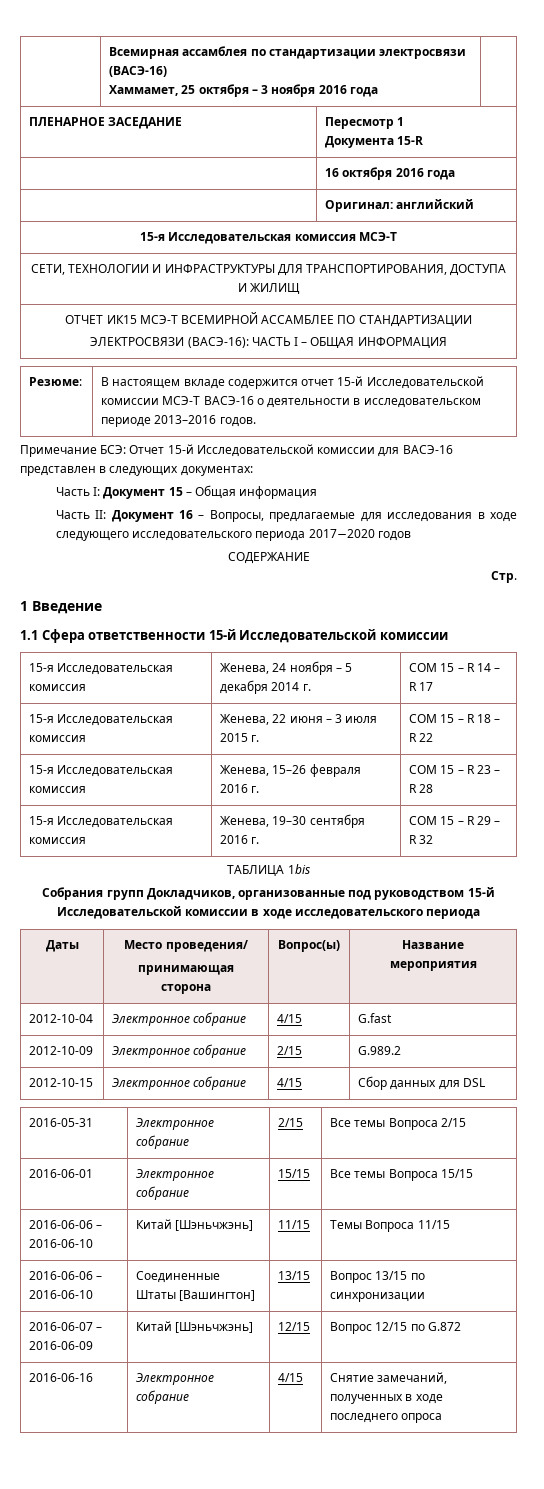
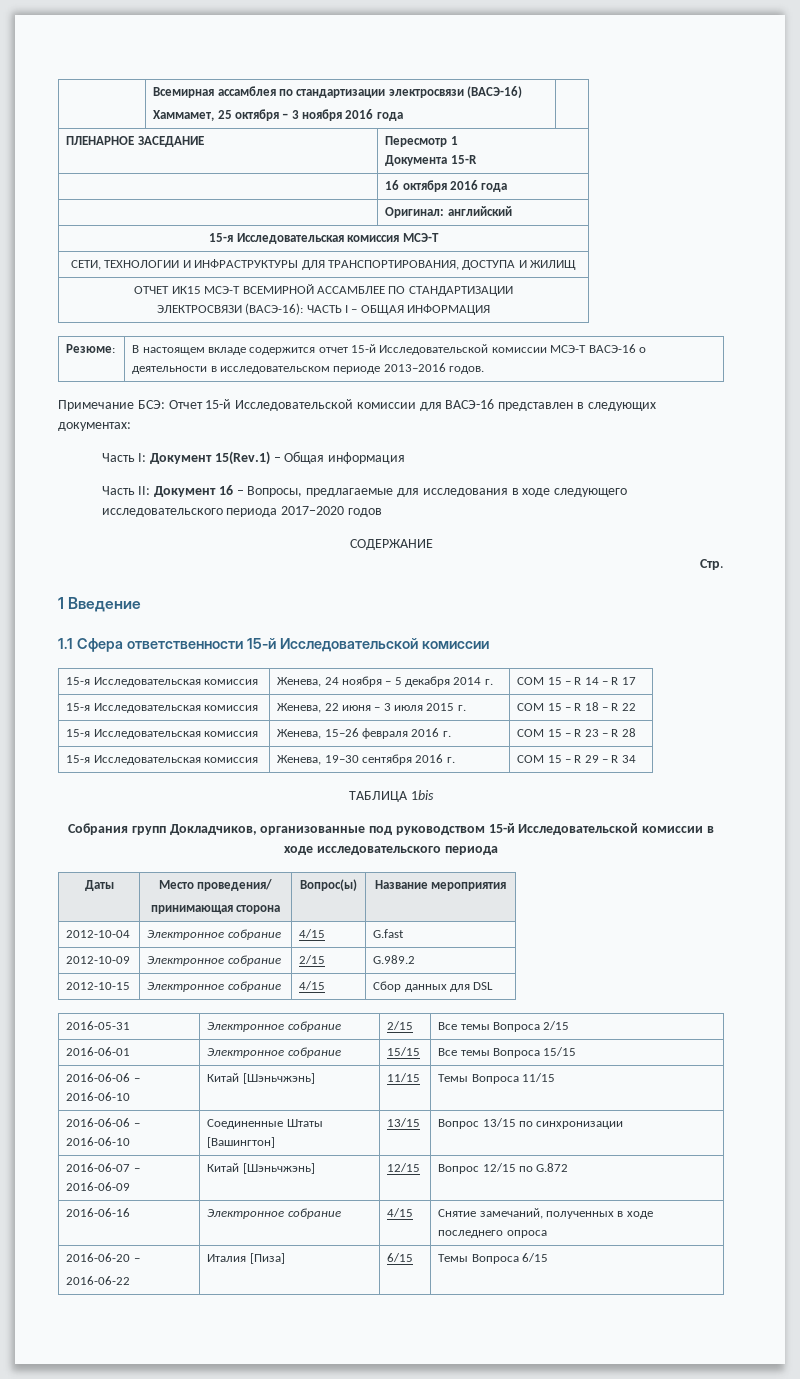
[168,487,183,496] 15 -> [214,451,270,465] 15(Rev.1)
[419,835,434,844] 32 -> [621,755,636,763] 34
(443, 1418) none -> [66,1253,140,1262] [66,1276,131,1285] [207,1253,285,1264] [387,1253,414,1262] [438,1253,548,1264] // 2016-06-20 – // 2016-06-22 | Италия [Пиза] | 6/15 | Темы Вопроса 6/15

